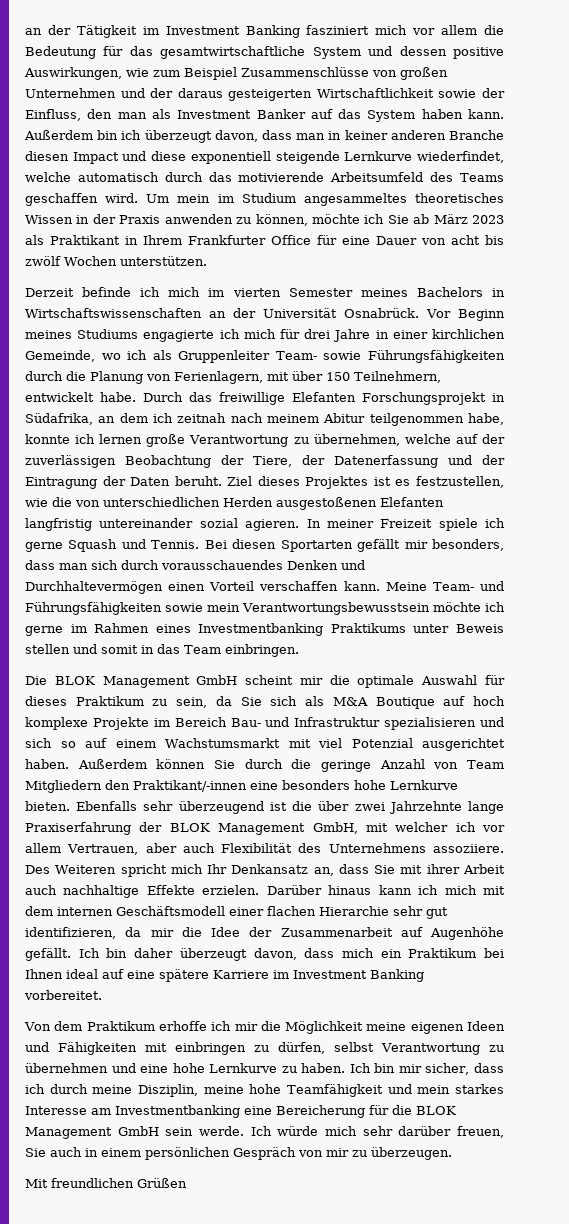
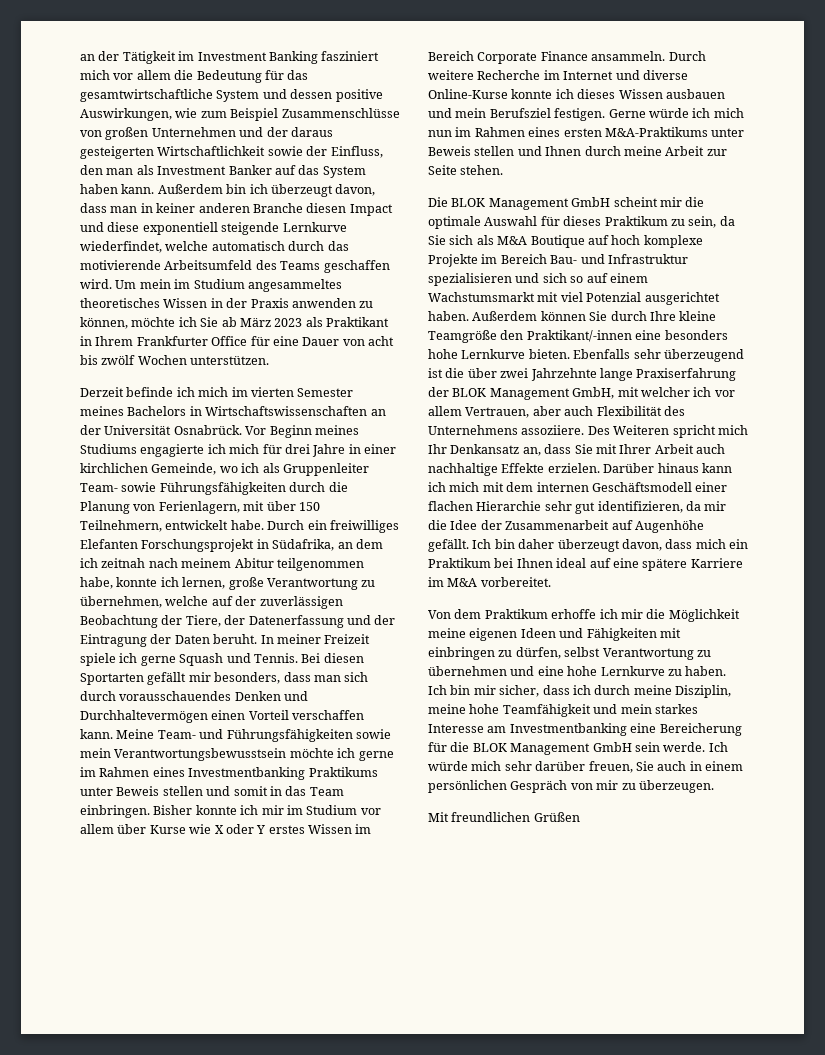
[189,392,285,405] das freiwillige -> [307,520,399,533] ein freiwilliges
[99,434,143,444] lernen -> [182,577,226,589] lernen,
[227,476,504,489] [25,497,444,510] [25,518,300,531] Ziel dieses Projektes ist es festzustellen, wie die von unterschiedlichen Herden ausgestoßenen Elefanten langfristig untereinander sozial agieren. -> (258, 639) none
(299, 650) none -> [153,805,381,815] [80,824,372,834] [428,51,706,64] [428,70,688,80] [428,89,725,99] [428,108,744,121] [428,127,745,137] [428,146,727,156] [428,165,504,175] Bisher konnte ich mir im Studium vor allem über Kurse wie X oder Y erstes Wissen im Bereich Corporate Finance ansammeln. Durch weitere Recherche im Internet und diverse Online-Kurse konnte ich dieses Wissen ausbauen und mein Berufsziel festigen. Gerne würde ich mich nun im Rahmen eines ersten M&A-Praktikums unter Beweis stellen und Ihnen durch meine Arbeit zur Seite stehen.
[291,759,505,772] [25,780,102,793] die geringe Anzahl von Team Mitgliedern -> [649,311,717,321] [428,330,497,343] Ihre kleine Teamgröße
[426,864,460,874] ihrer -> [619,444,652,454] Ihrer
[293,969,424,982] Investment Banking -> [447,578,478,587] M&A

